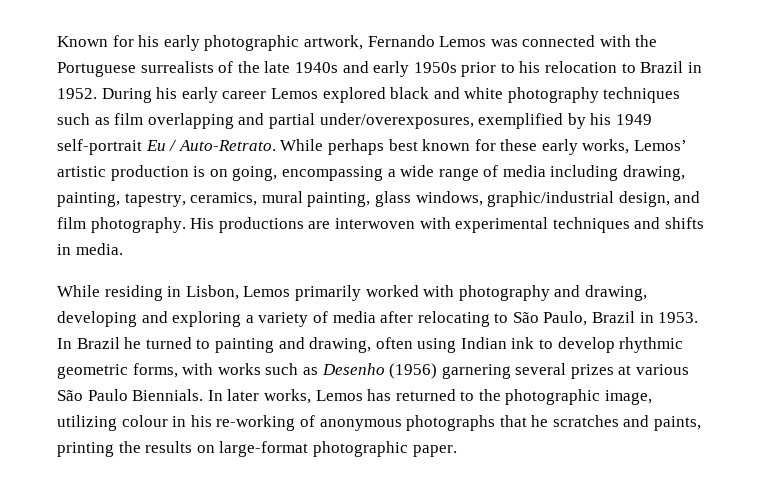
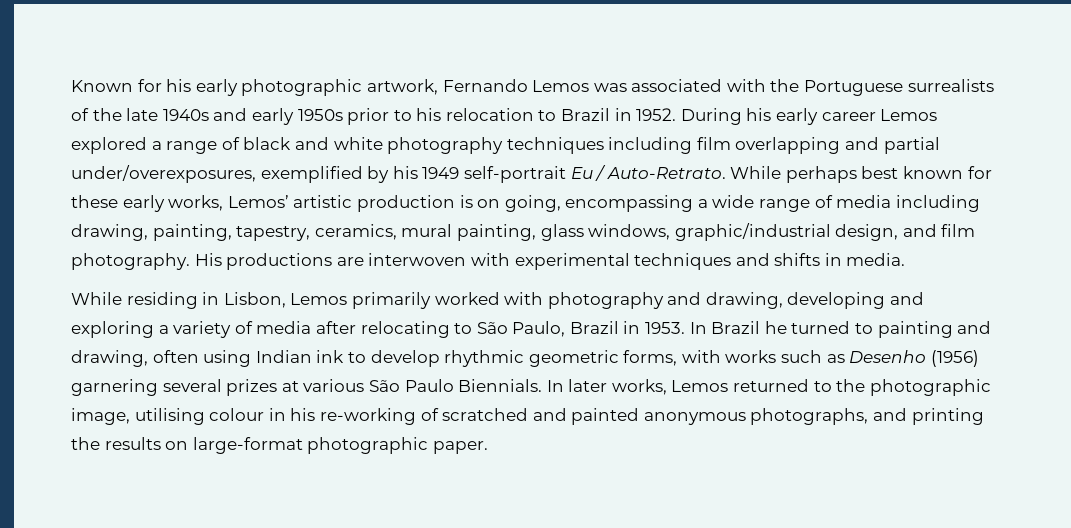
[522,35,596,47] connected -> [631,79,723,92] associated
(386, 95) none -> [151,137,240,154] a range of
[57,113,110,125] such as -> [608,137,693,154] including
[367,389,392,401] has -> (729, 386) none
[57,415,117,431] utilizing -> [134,408,205,425] utilising
[319,415,702,431] anonymous photographs that he scratches and paints, -> [442,408,908,425] scratched and painted anonymous photographs, and

